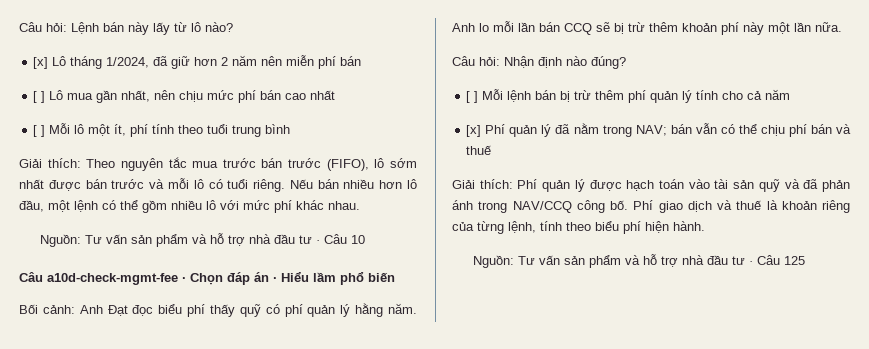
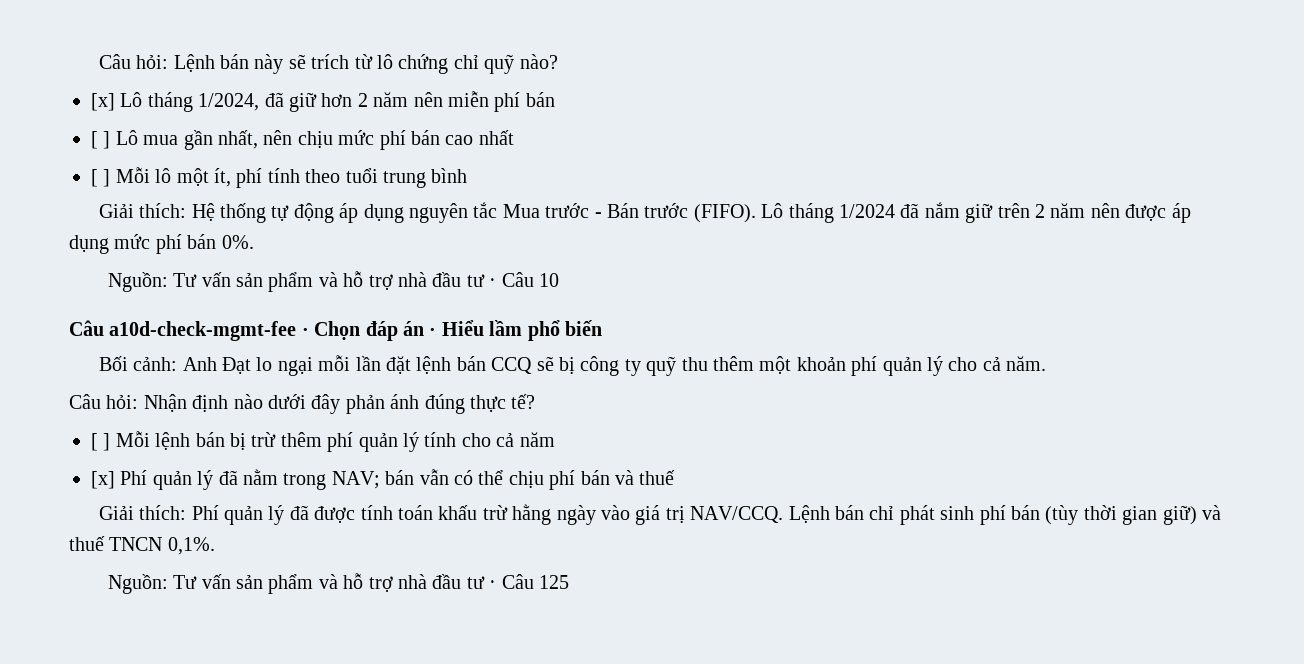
[153,22,201,35] lấy từ lô -> [288,54,515,74] sẽ trích từ lô chứng chỉ quỹ
[86,157,417,171] [19,178,417,192] [19,200,360,213] Theo nguyên tắc mua trước bán trước (FIFO), lô sớm nhất được bán trước và mỗi lô có tuổi riêng. Nếu bán nhiều hơn lô đầu, một lệnh có thể gồm nhiều lô với mức phí khác nhau. -> [191,202,1191,223] [69,234,254,254] Hệ thống tự động áp dụng nguyên tắc Mua trước - Bán trước (FIFO). Lô tháng 1/2024 đã nắm giữ trên 2 năm nên được áp dụng mức phí bán 0%.
[132,303,417,317] [452,21,842,35] đọc biểu phí thấy quỹ có phí quản lý hằng năm. Anh lo mỗi lần bán CCQ sẽ bị trừ thêm khoản phí này một lần nữa. -> [256,355,1047,376] lo ngại mỗi lần đặt lệnh bán CCQ sẽ bị công ty quỹ thu thêm một khoản phí quản lý cho cả năm.
[591,56,626,69] đúng? -> [268,394,536,414] dưới đây phản ánh đúng thực tế?
[589,179,850,192] [452,200,850,213] [452,221,705,234] được hạch toán vào tài sản quỹ và đã phản ánh trong NAV/CCQ công bố. Phí giao dịch và thuế là khoản riêng của từng lệnh, tính theo biểu phí hiện hành. -> [289,504,1222,525] [69,536,215,555] đã được tính toán khấu trừ hằng ngày vào giá trị NAV/CCQ. Lệnh bán chỉ phát sinh phí bán (tùy thời gian giữ) và thuế TNCN 0,1%.

